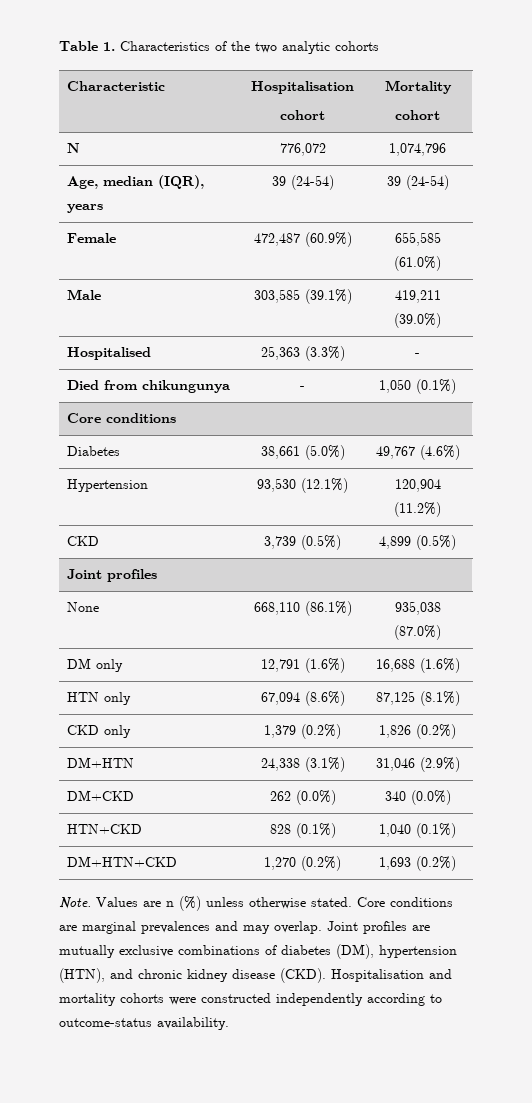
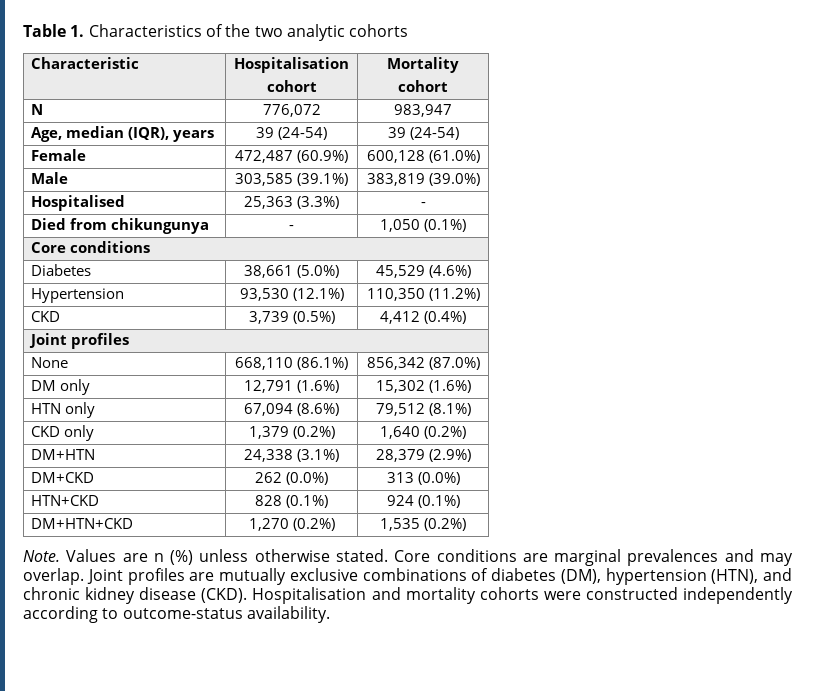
[389,143,446,156] 1,074,796 -> [394,104,452,117] 983,947
[394,232,441,246] 655,585 -> [366,150,425,163] 600,128
[394,290,441,303] 419,211 -> [366,173,425,186] 383,819
[375,446,415,459] 49,767 -> [375,265,425,278] 45,529
[394,479,441,492] 120,904 -> [366,288,425,301] 110,350
[379,535,456,550] 4,899 (0.5%) -> [380,311,466,324] 4,412 (0.4%)
[394,601,441,615] 935,038 -> [366,357,425,370] 856,342
[375,659,415,672] 16,688 -> [375,380,425,393] 15,302
[375,691,415,705] 87,125 -> [375,403,425,416] 79,512
[379,725,411,738] 1,826 -> [380,426,420,439] 1,640
[375,758,415,771] 31,046 -> [375,449,425,462] 28,379
[384,791,406,801] 340 -> [386,472,414,483] 313
[379,824,411,837] 1,040 -> [386,495,414,506] 924
[379,857,411,870] 1,693 -> [380,518,420,531] 1,535

